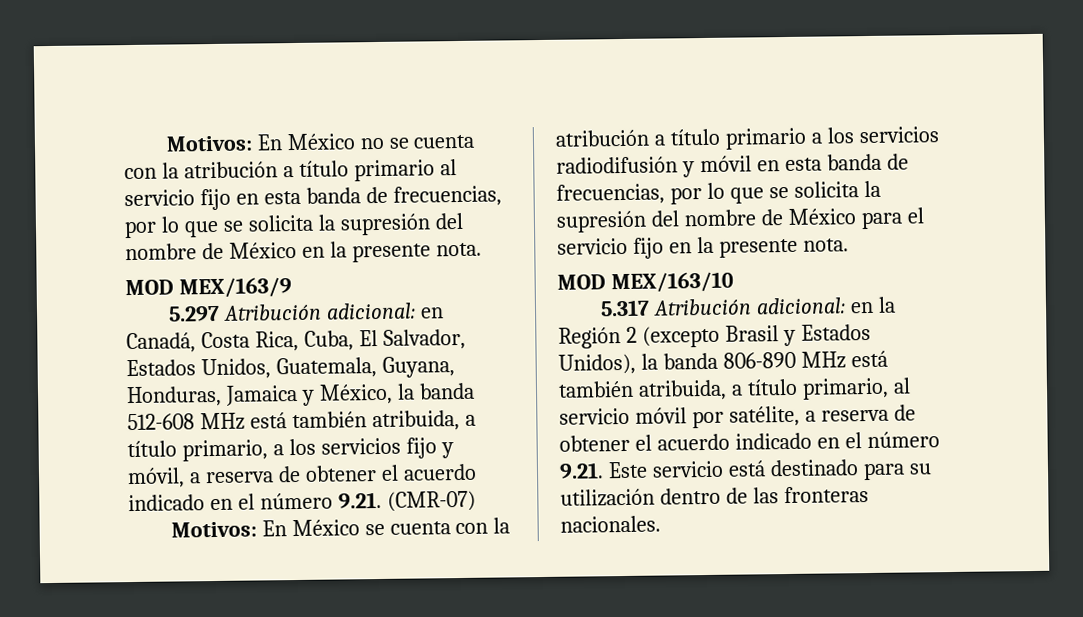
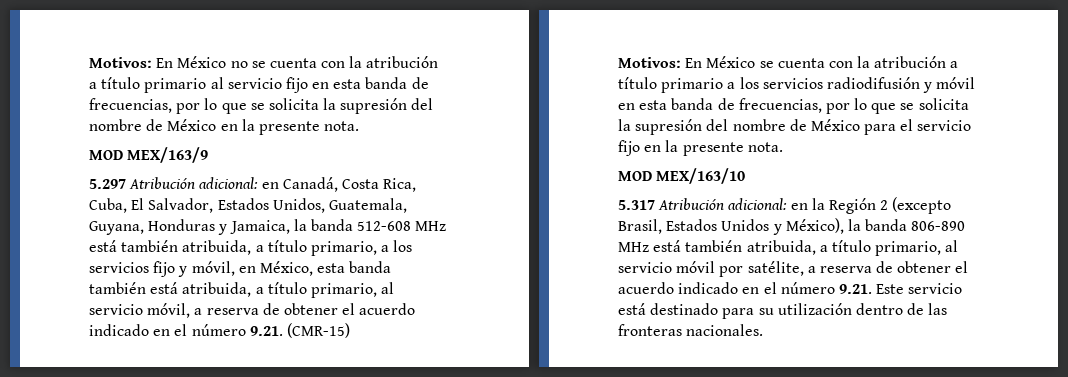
[126,383,393,408] Honduras, Jamaica y México, -> [148,219,290,235] Honduras y Jamaica,
(185, 478) none -> [238,261,392,276] [89,282,395,298] [89,303,191,318] en México, esta banda también está atribuida, a título primario, al servicio móvil,
[386,490,476,512] (CMR-07) -> [286,323,350,338] (CMR-15)
[724,323,871,347] [558,353,636,375] Brasil y Estados Unidos), -> [618,218,844,235] Brasil, Estados Unidos y México),

